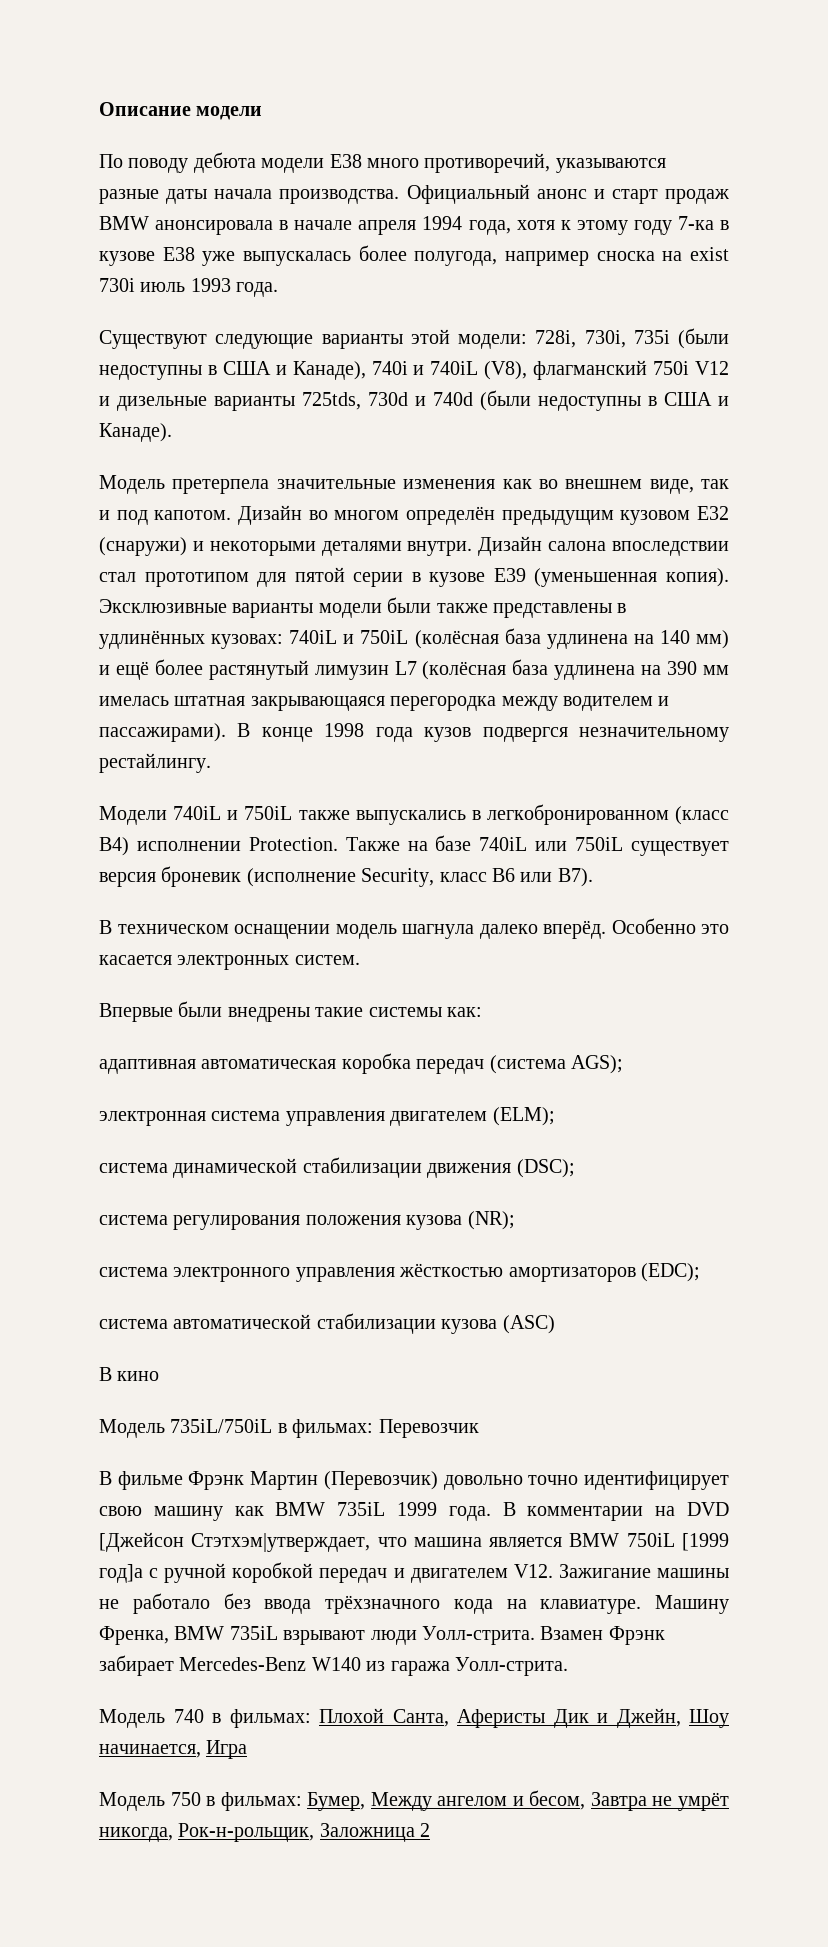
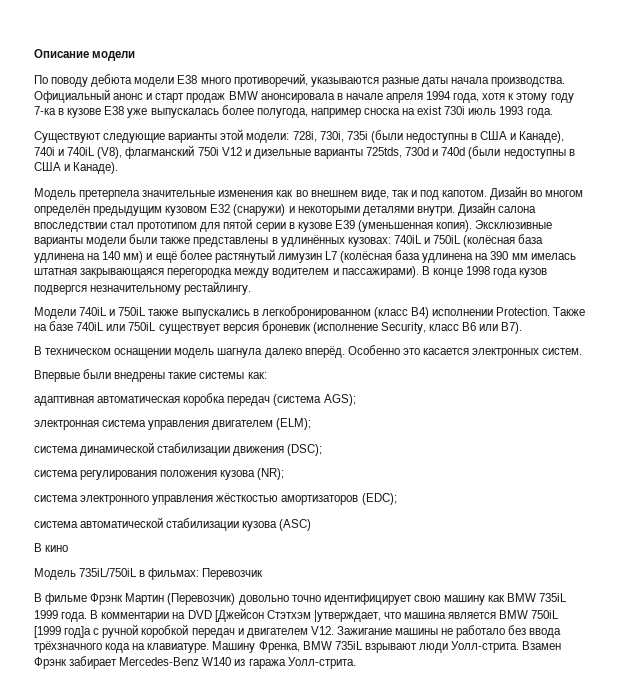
[191,1533,371,1552] Стэтхэм|утверждает, -> [266,610,381,622] Стэтхэм |утверждает,
[99,1708,729,1728] [99,1740,248,1759] [99,1790,729,1811] [99,1823,431,1842] // Модель 740 в фильмах: Плохой Санта, Аферисты Дик и Джейн, Шоу начинается, Игра // Модель 750 в фильмах: Бумер, Между ангелом и бесом, Завтра не умрёт никогда, Рок-н-рольщик, Заложница 2 -> (356, 663) none

